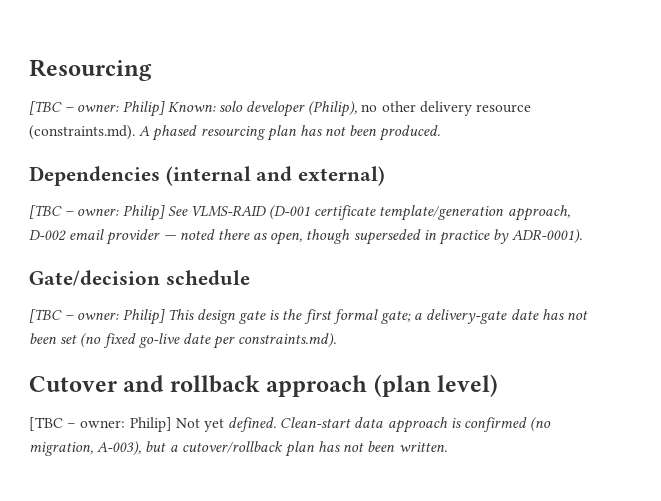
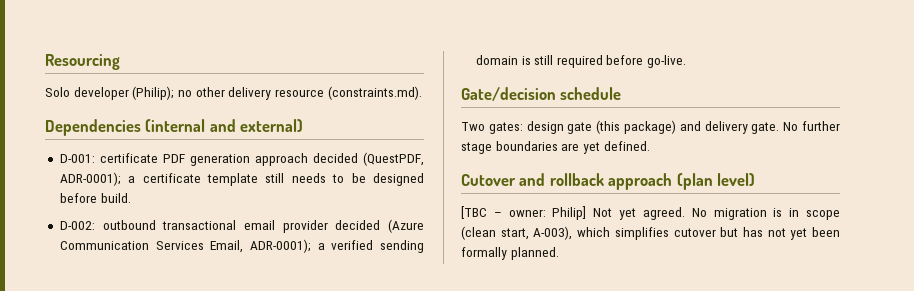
[29,101,358,117] [TBC – owner: Philip] Known: solo developer (Philip), -> [45,86,175,100] Solo developer (Philip);
[139,125,441,141] [29,166,386,186] [29,205,570,221] [29,229,583,245] [29,270,250,286] [29,309,588,325] [29,333,337,349] A phased resourcing plan has not been produced. // Dependencies (internal and external) // [TBC – owner: Philip] See VLMS-RAID (D-001 certificate template/generation approach, D-002 email provider — noted there as open, though superseded in practice by ADR-0001). // Gate/decision schedule // [TBC – owner: Philip] This design gate is the first formal gate; a delivery-gate date has not been set (no fixed go-live date per constraints.md). -> [45,119,304,136] [59,152,424,166] [59,172,424,186] [59,193,131,203] [59,219,424,233] [59,239,424,253] [475,55,687,68] [461,87,622,101] [461,120,840,134] [461,141,650,154] // Dependencies (internal and external) // D-001: certificate PDF generation approach decided (QuestPDF, ADR-0001); a certificate template still needs to be designed before build. // D-002: outbound transactional email provider decided (Azure Communication Services Email, ADR-0001); a verified sending domain is still required before go-live. // Gate/decision schedule // Two gates: design gate (this package) and delivery gate. No further stage boundaries are yet defined.
[228,417,552,433] [29,441,447,457] defined. Clean-start data approach is confirmed (no migration, A-003), but a cutover/rollback plan has not been written. -> [642,207,840,220] [461,226,840,240] [461,247,559,260] agreed. No migration is in scope (clean start, A-003), which simplifies cutover but has not yet been formally planned.

